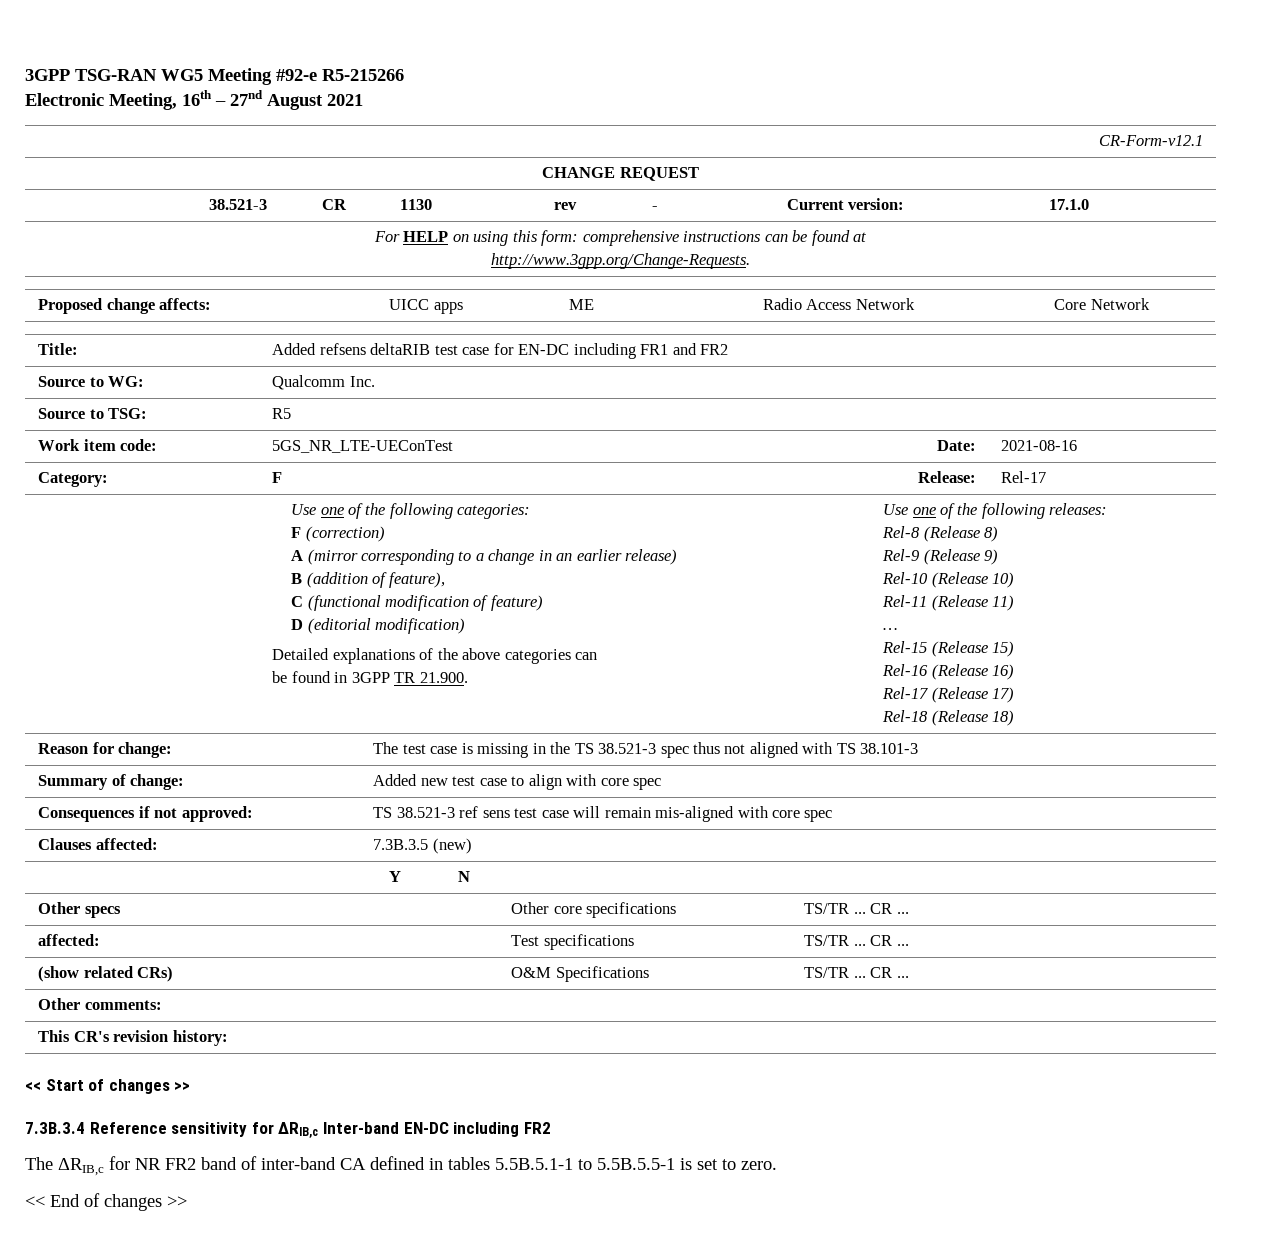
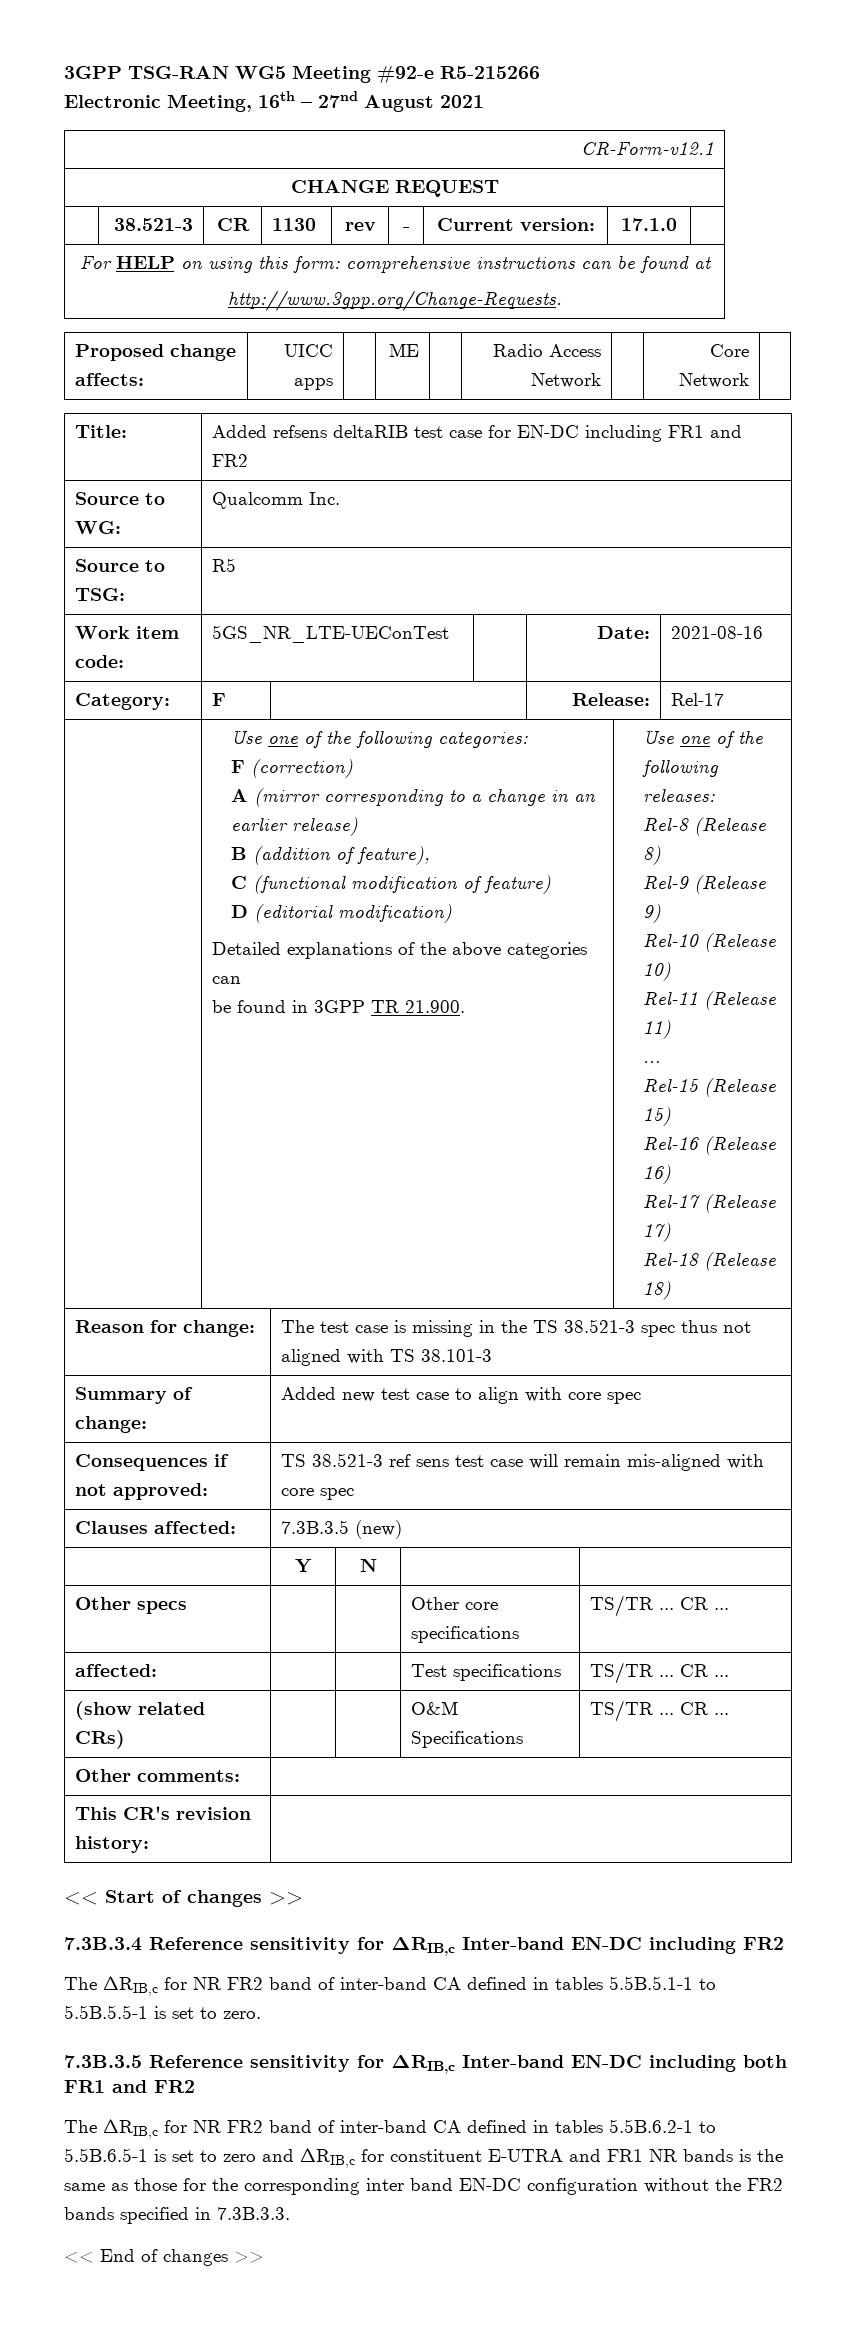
(777, 1165) none -> [64,2055,787,2074] [64,2080,195,2093] [64,2118,716,2139] [64,2147,783,2168] [64,2178,783,2195] [64,2207,290,2224] // 7.3B.3.5 Reference sensitivity for ΔRIB,c Inter-band EN-DC including both FR1 and FR2 // The ΔRIB,c for NR FR2 band of inter-band CA defined in tables 5.5B.6.2-1 to 5.5B.6.5-1 is set to zero and ΔRIB,c for constituent E-UTRA and FR1 NR bands is the same as those for the corresponding inter band EN-DC configuration without the FR2 bands specified in 7.3B.3.3.

